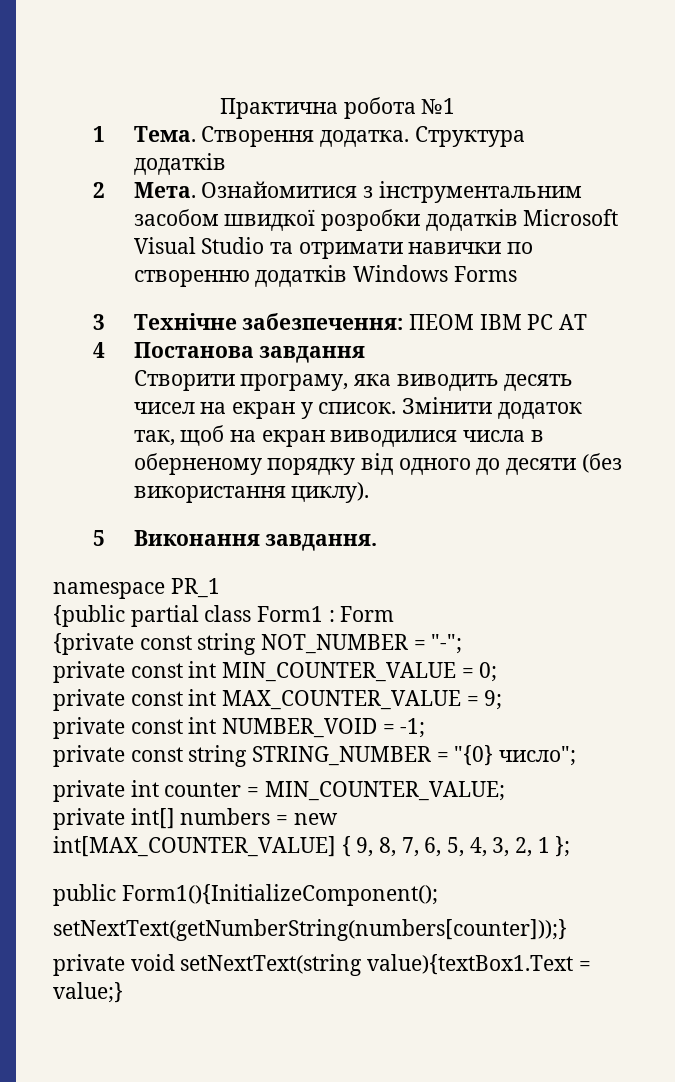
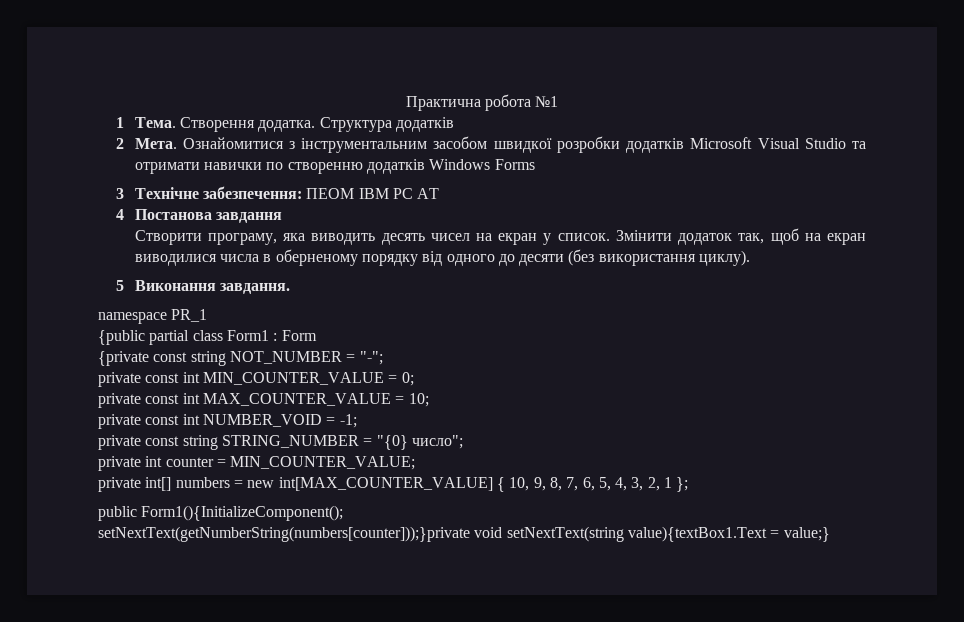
[484,690,503,710] 9; -> [408,393,429,407] 10;
(351, 846) none -> [509,477,530,491] 10,
[53,919,567,941] [53,954,125,976] setNextText(getNumberString(numbers[counter]));} // private -> [98,526,470,542] setNextText(getNumberString(numbers[counter]));}private

